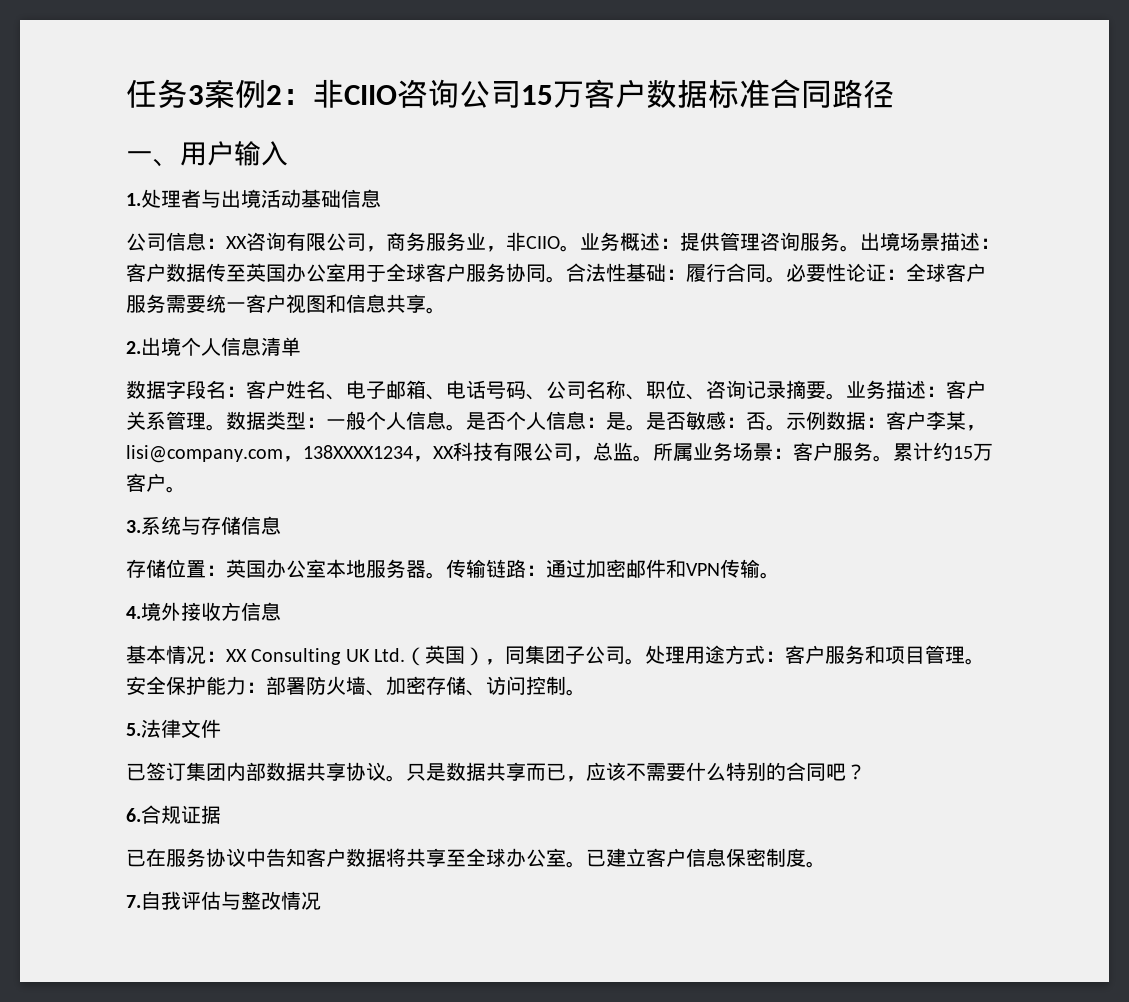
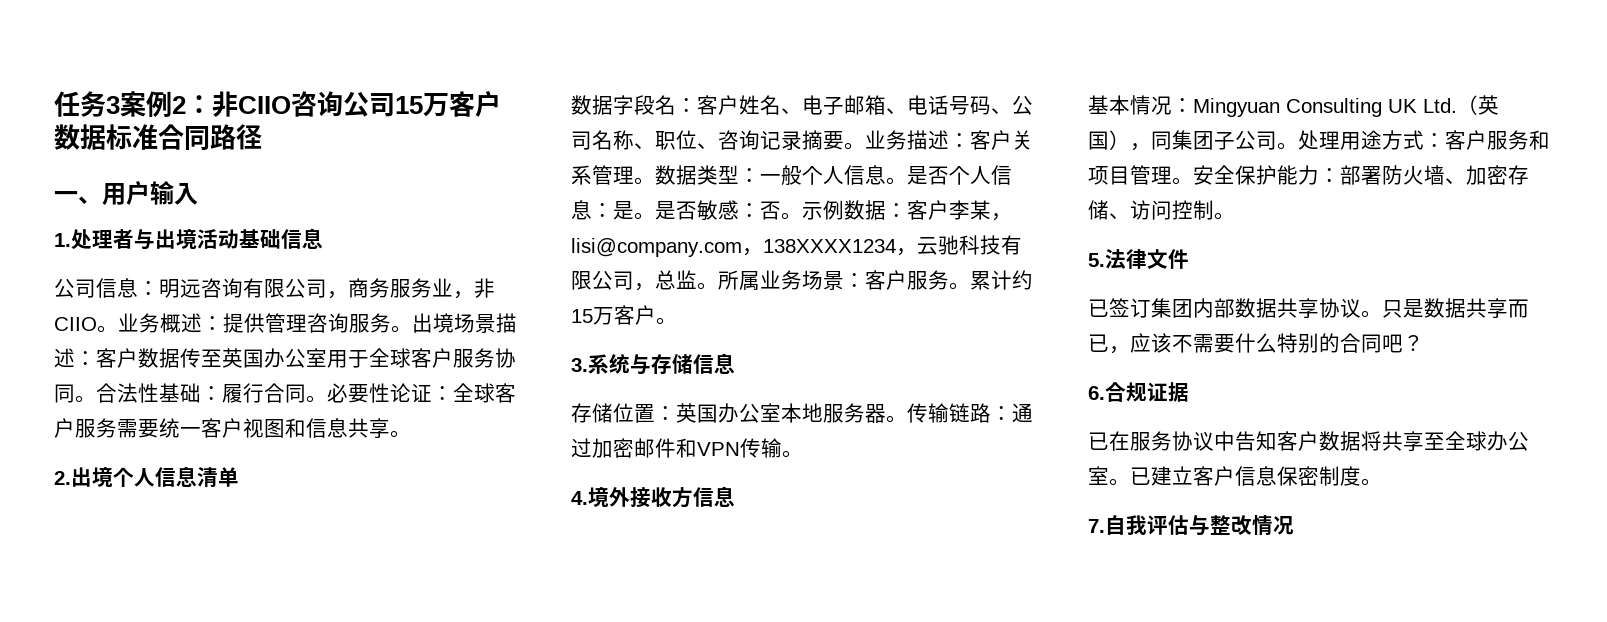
[226,236,247,249] XX -> [159,279,201,298] 明远
[433,446,454,459] XX -> [917,235,959,255] 云驰
[226,649,247,662] XX -> [1193,98,1280,117] Mingyuan

